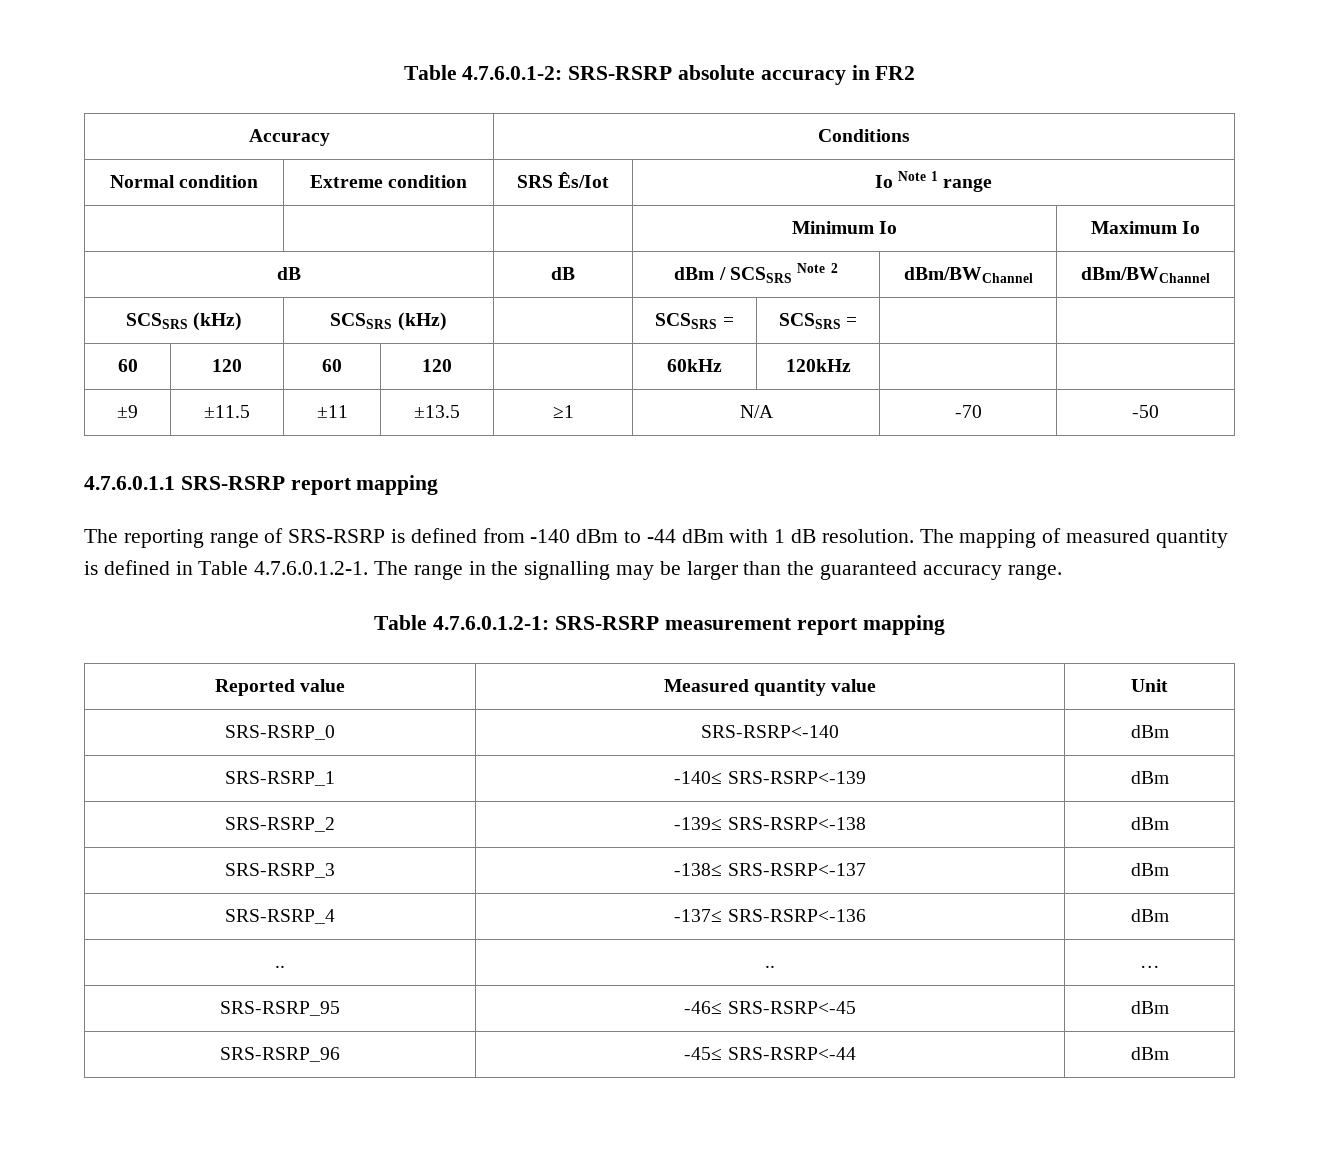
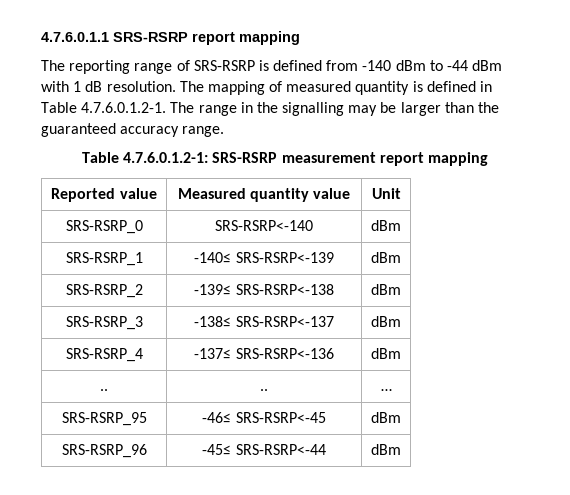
[403,65,916,85] [248,129,330,146] [818,129,910,142] [109,175,259,188] [309,175,468,188] [516,172,610,188] [874,171,993,192] [791,221,898,234] [1090,221,1201,234] [277,267,301,280] [551,267,575,280] [674,263,838,283] [903,267,1033,283] [1081,267,1210,283] [125,312,243,331] [330,312,447,331] [655,313,734,329] [778,313,858,329] [117,359,138,372] [212,359,242,372] [322,359,342,372] [422,359,452,372] [667,359,722,372] [785,359,851,372] [117,405,138,418] [204,405,250,418] [316,405,348,418] [414,405,460,418] [552,405,574,418] [739,405,773,418] [954,405,982,418] [1132,405,1159,418] Table 4.7.6.0.1-2: SRS-RSRP absolute accuracy in FR2 // Accuracy | Conditions // Normal condition | Extreme condition | SRS Ês/Iot | Io Note 1 range // | | | Minimum Io | Maximum Io // dB | dB | dBm / SCSSRS Note 2 | dBm/BWChannel | dBm/BWChannel // SCSSRS (kHz) | SCSSRS (kHz) | | SCSSRS = | SCSSRS = | | // 60 | 120 | 60 | 120 | | 60kHz | 120kHz | | // ±9 | ±11.5 | ±11 | ±13.5 | ≥1 | N/A | -70 | -50 // -> (41, 37) none

